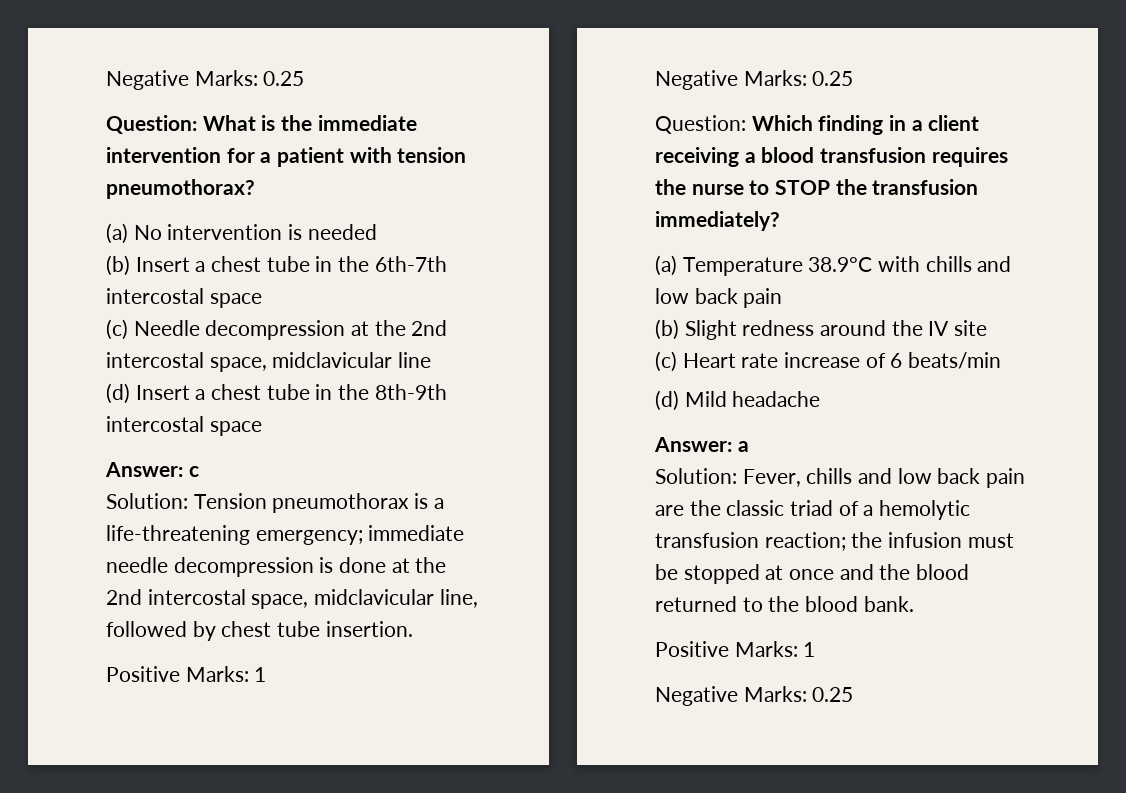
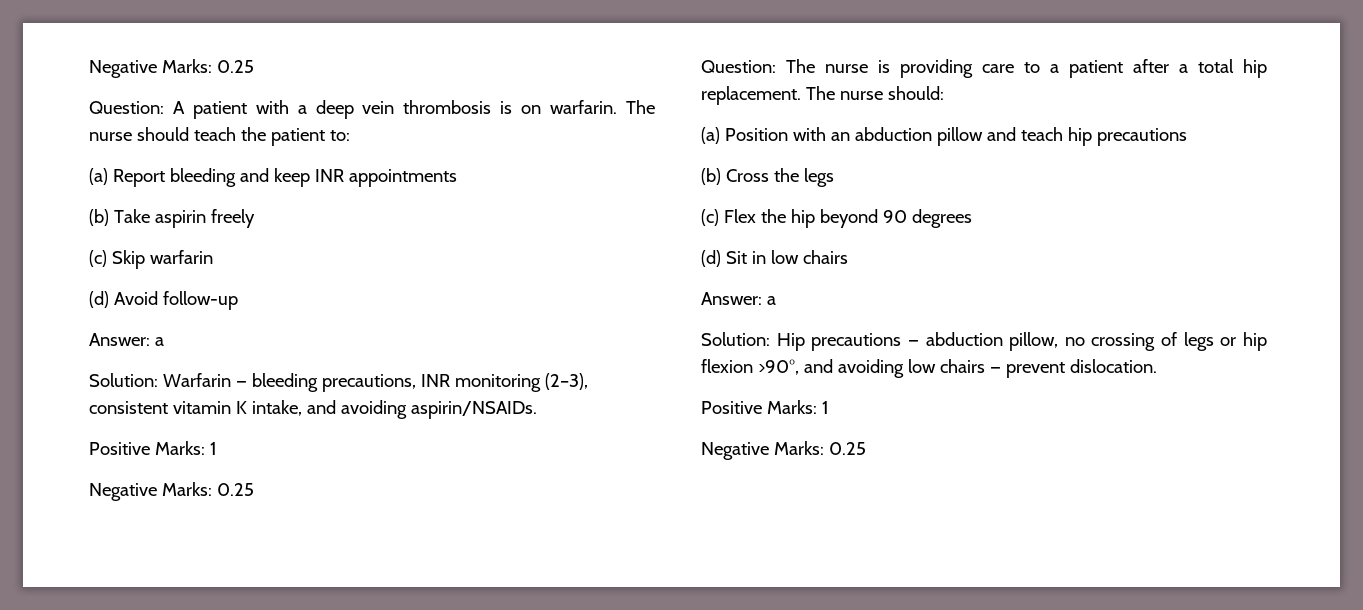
[106,70,305,90] [106,115,417,134] [106,147,467,167] [106,179,255,199] [106,223,377,244] [106,255,447,276] [106,288,262,308] [106,319,448,340] [106,352,432,372] [106,383,447,404] [106,416,262,436] [105,462,199,477] [106,493,444,513] [106,525,465,545] [106,557,447,577] [106,589,478,609] [106,621,413,641] Negative Marks: 0.25 // Question: What is the immediate intervention for a patient with tension pneumothorax? // (a) No intervention is needed // (b) Insert a chest tube in the 6th-7th intercostal space // (c) Needle decompression at the 2nd intercostal space, midclavicular line // (d) Insert a chest tube in the 8th-9th intercostal space // Answer: c // Solution: Tension pneumothorax is a life-threatening emergency; immediate needle decompression is done at the 2nd intercostal space, midclavicular line, followed by chest tube insertion. -> [89,59,254,78] [89,100,655,119] [89,127,350,146] [89,168,457,187] [89,209,255,228] [89,250,213,269] [89,291,238,310] [89,333,164,346] [89,373,588,392] [89,400,537,419] Negative Marks: 0.25 // Question: A patient with a deep vein thrombosis is on warfarin. The nurse should teach the patient to: // (a) Report bleeding and keep INR appointments // (b) Take aspirin freely // (c) Skip warfarin // (d) Avoid follow-up // Answer: a // Solution: Warfarin — bleeding precautions, INR monitoring (2–3), consistent vitamin K intake, and avoiding aspirin/NSAIDs.
[751,115,980,135] [655,147,1008,167] [655,179,979,195] [655,211,780,231] [655,255,1012,276] [655,288,783,308] [655,319,988,340] [655,351,1002,372] [655,390,821,411] [654,437,749,452] [655,468,1026,488] [655,500,971,520] [655,532,1014,551] [655,564,970,584] [655,596,914,612] Which finding in a client receiving a blood transfusion requires the nurse to STOP the transfusion immediately? // (a) Temperature 38.9°C with chills and low back pain // (b) Slight redness around the IV site // (c) Heart rate increase of 6 beats/min // (d) Mild headache // Answer: a // Solution: Fever, chills and low back pain are the classic triad of a hemolytic transfusion reaction; the infusion must be stopped at once and the blood returned to the blood bank. -> [786,59,1267,78] [701,86,944,105] [701,127,1187,146] [701,168,834,187] [701,209,972,228] [701,250,848,267] [701,292,776,305] [701,332,1267,351] [701,359,1157,378] The nurse is providing care to a patient after a total hip replacement. The nurse should: // (a) Position with an abduction pillow and teach hip precautions // (b) Cross the legs // (c) Flex the hip beyond 90 degrees // (d) Sit in low chairs // Answer: a // Solution: Hip precautions — abduction pillow, no crossing of legs or hip flexion >90°, and avoiding low chairs — prevent dislocation.

